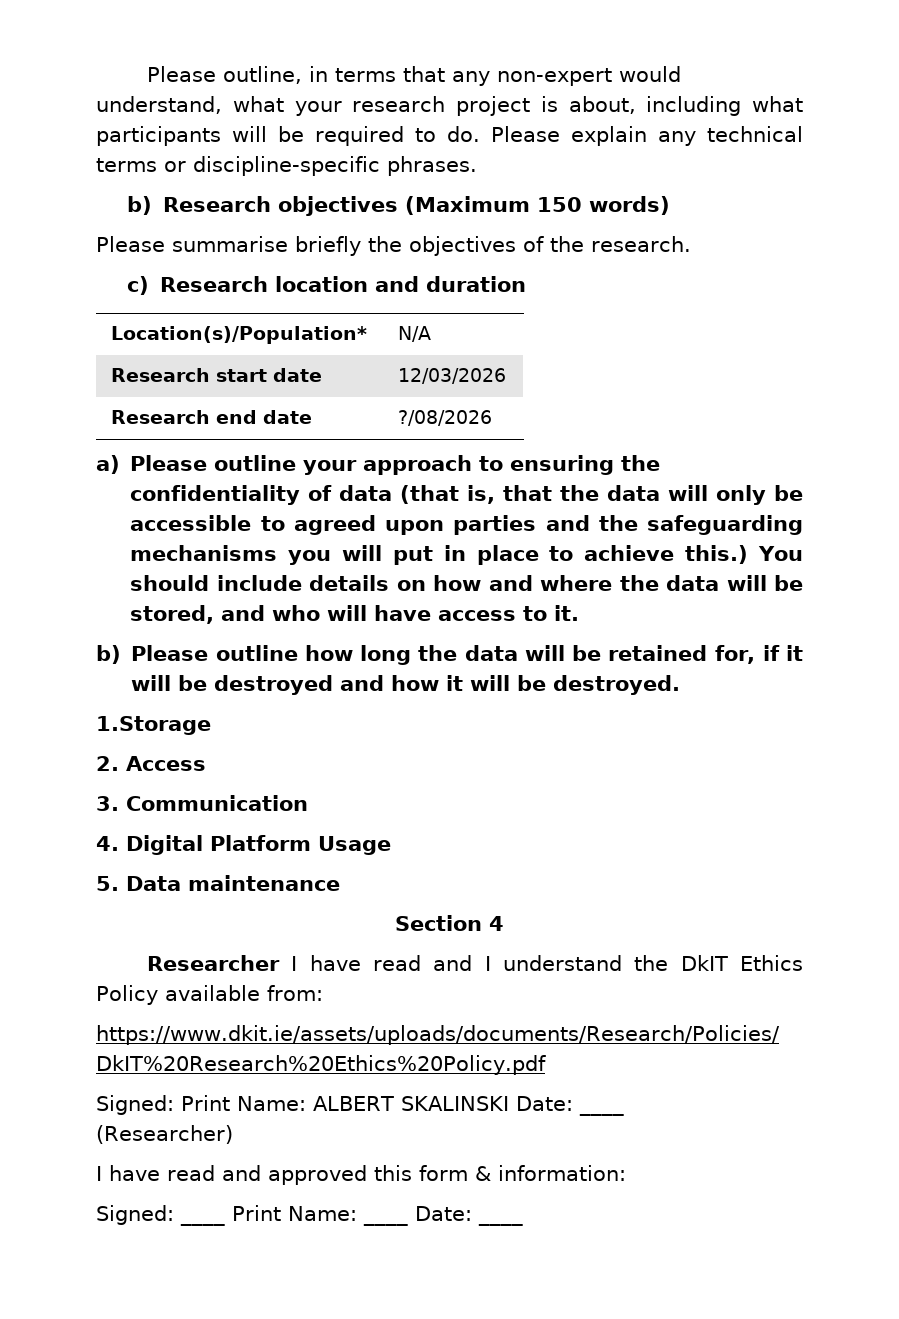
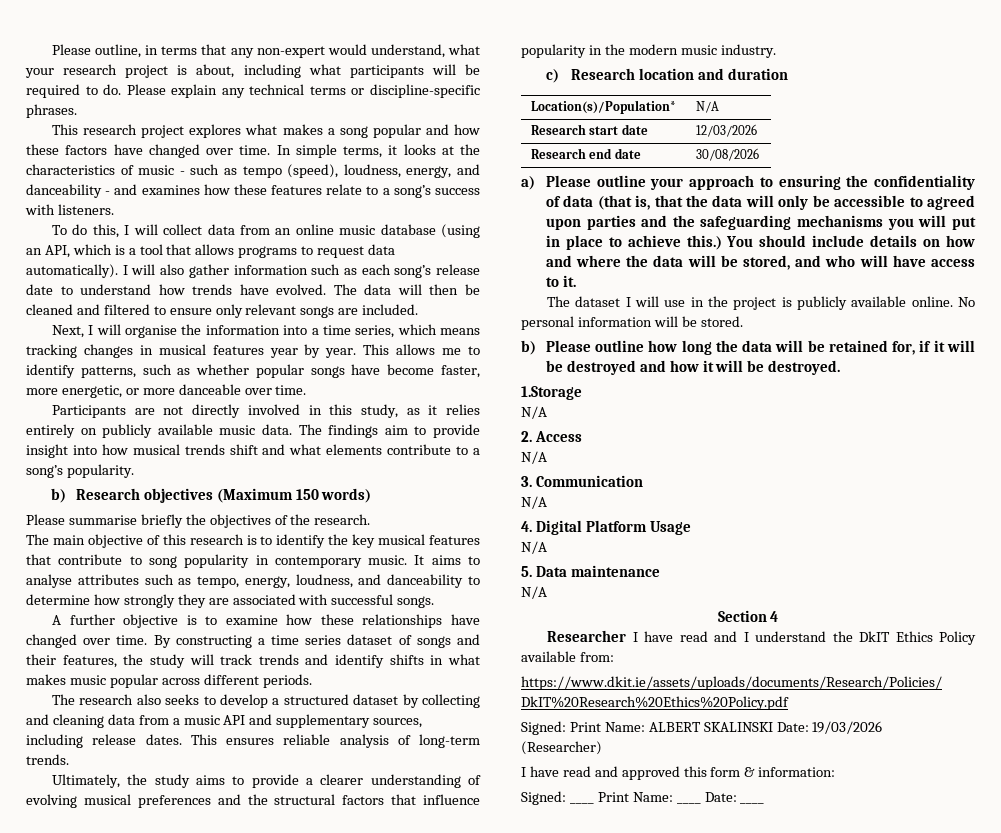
(477, 166) none -> [51,124,480,138] [26,144,480,158] [26,164,481,178] [26,184,481,198] [25,204,114,215] [51,224,481,238] [26,244,396,258] [26,264,480,278] [26,284,481,295] [26,304,419,318] [51,324,481,338] [26,344,481,358] [26,364,480,378] [26,384,307,398] [51,404,481,418] [26,424,481,438] [26,444,481,458] [26,464,134,478] // This research project explores what makes a song popular and how these factors have changed over time. In simple terms, it looks at the characteristics of music - such as tempo (speed), loudness, energy, and danceability - and examines how these features relate to a song’s success with listeners. // To do this, I will collect data from an online music database (using an API, which is a tool that allows programs to request data automatically). I will also gather information such as each song’s release date to understand how trends have evolved. The data will then be cleaned and filtered to ensure only relevant songs are included. // Next, I will organise the information into a time series, which means tracking changes in musical features year by year. This allows me to identify patterns, such as whether popular songs have become faster, more energetic, or more danceable over time. // Participants are not directly involved in this study, as it relies entirely on publicly available music data. The findings aim to provide insight into how musical trends shift and what elements contribute to a song’s popularity.
(691, 244) none -> [26,534,480,548] [26,554,481,568] [26,574,480,588] [26,594,435,608] [51,614,481,628] [26,634,481,648] [26,654,480,668] [26,674,312,688] [51,694,481,708] [26,714,423,728] [26,734,480,748] [26,754,69,765] [51,774,481,788] [26,794,480,808] [521,44,776,58] // The main objective of this research is to identify the key musical features that contribute to song popularity in contemporary music. It aims to analyse attributes such as tempo, energy, loudness, and danceability to determine how strongly they are associated with successful songs. // A further objective is to examine how these relationships have changed over time. By constructing a time series dataset of songs and their features, the study will track trends and identify shifts in what makes music popular across different periods. // The research also seeks to develop a structured dataset by collecting and cleaning data from a music API and supplementary sources, including release dates. This ensures reliable analysis of long-term trends. // Ultimately, the study aims to provide a clearer understanding of evolving musical preferences and the structural factors that influence popularity in the modern music industry.
[398,410,493,426] ?/08/2026 -> [695,148,759,161] 30/08/2026
(580, 613) none -> [546,296,975,310] [521,316,743,330] // The dataset I will use in the project is publicly available online. No personal information will be stored.
(211, 725) none -> [521,406,547,419] // N/A
(206, 763) none -> [521,451,547,464] // N/A
(308, 803) none -> [521,496,547,509] // N/A
(391, 845) none -> [521,541,547,554] // N/A
(340, 883) none -> [521,586,547,599] // N/A
[578,1111,624,1116] ____ -> [812,721,883,734] 19/03/2026

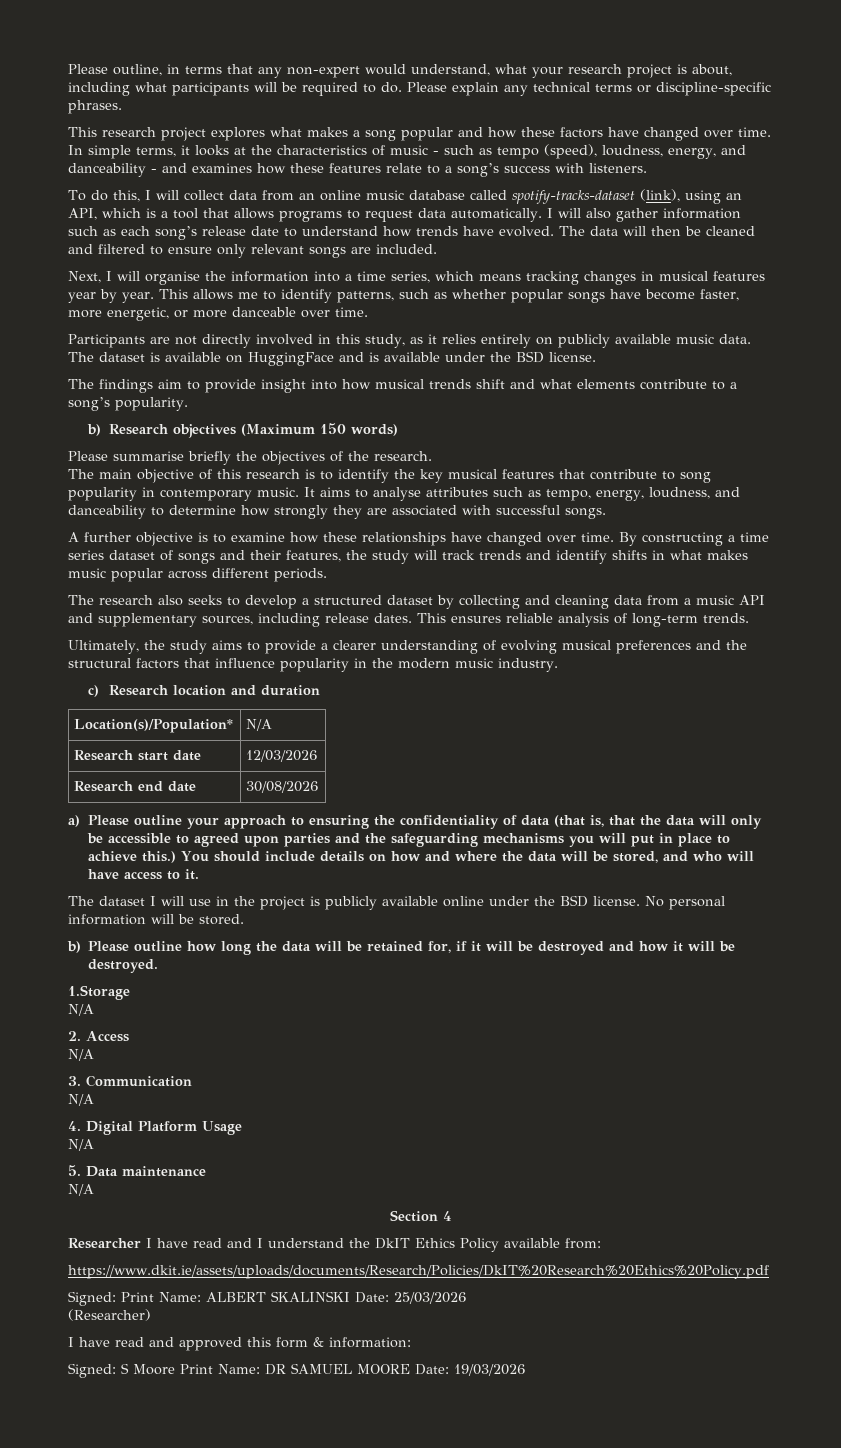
[441,224,481,238] (using -> [469,189,721,204] called spotify-tracks-dataset (link), using
[26,264,118,278] automatically). -> [451,208,542,222] automatically.
(322, 429) none -> [99,351,596,366] [68,379,94,389] dataset is available on HuggingFace and is available under the BSD license. // The
[911,296,953,307] online. -> [443,895,640,907] online under the BSD license.
[812,721,883,734] 19/03/2026 -> [394,1292,466,1304] 25/03/2026
[569,802,594,804] [597,792,673,802] [676,802,701,804] [704,792,737,802] [740,802,765,804] ____ Print Name: ____ Date: ____ -> [121,1363,525,1376] S Moore Print Name: DR SAMUEL MOORE Date: 19/03/2026

